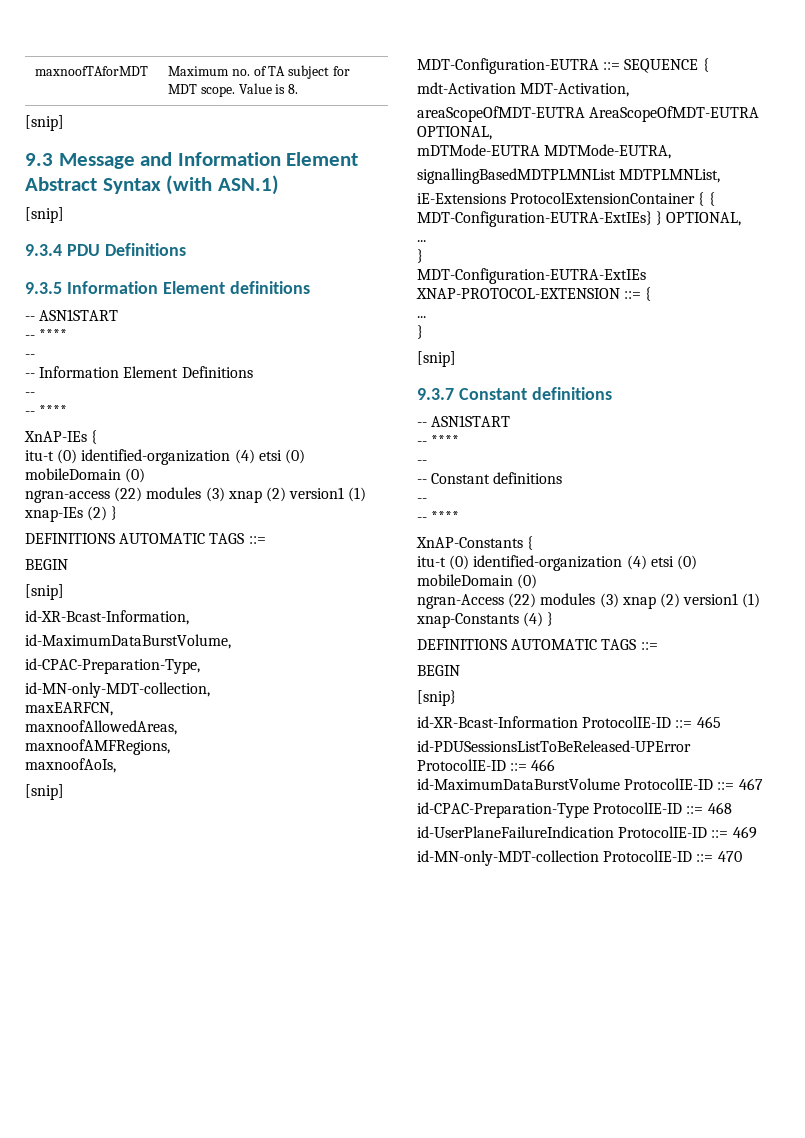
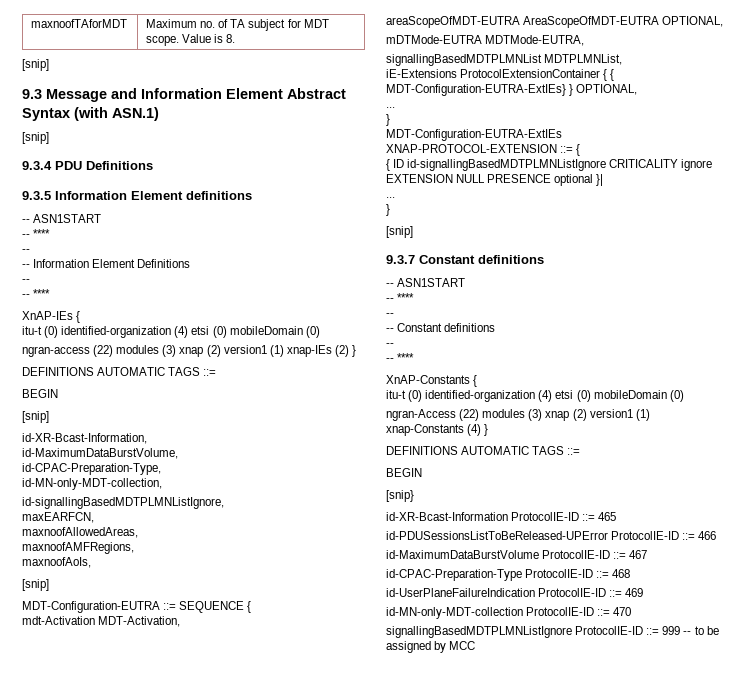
(210, 690) none -> [22,497,224,509] // id-signallingBasedMDTPLMNListIgnore,
(652, 294) none -> [386,159,713,171] [386,174,604,186] // { ID id-signallingBasedMDTPLMNListIgnore CRITICALITY ignore EXTENSION NULL PRESENCE optional }|
(742, 856) none -> [386,626,719,638] [386,641,476,653] // signallingBasedMDTPLMNListIgnore ProtocolIE-ID ::= 999 -- to be assigned by MCC

